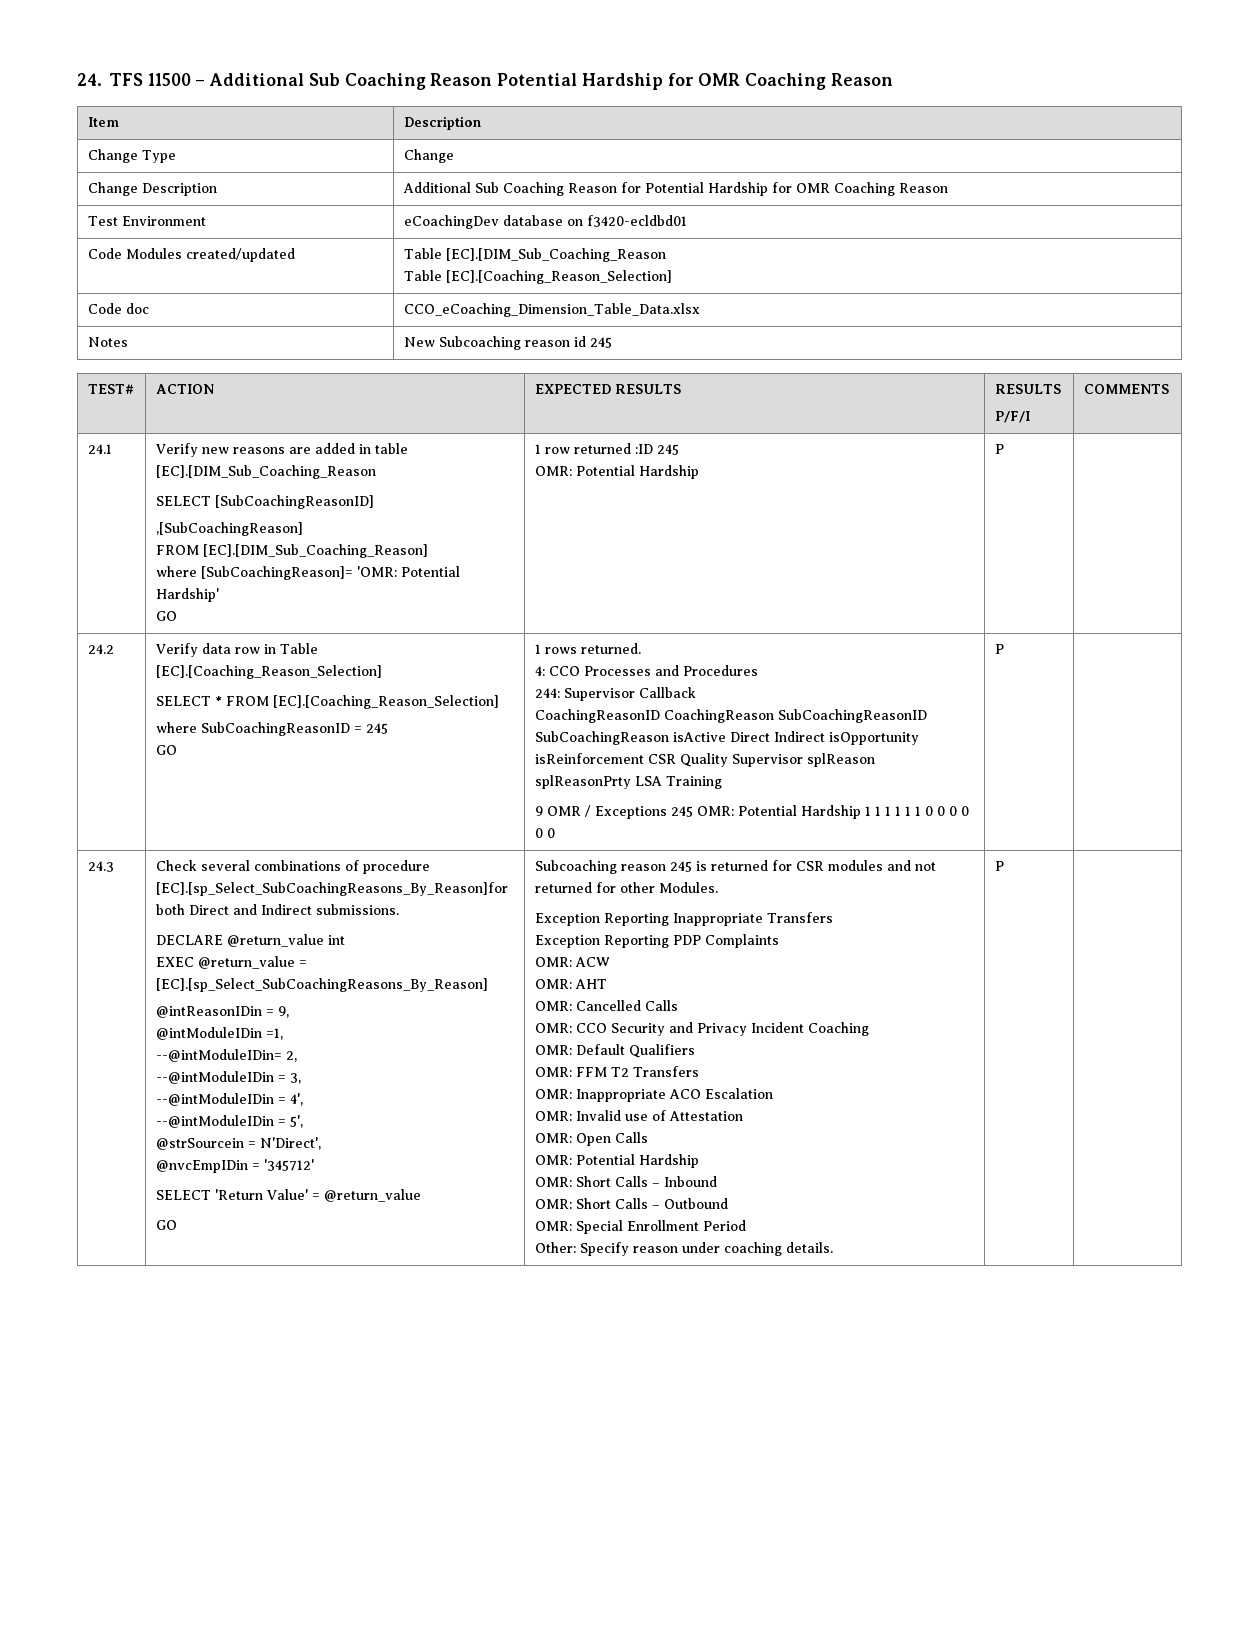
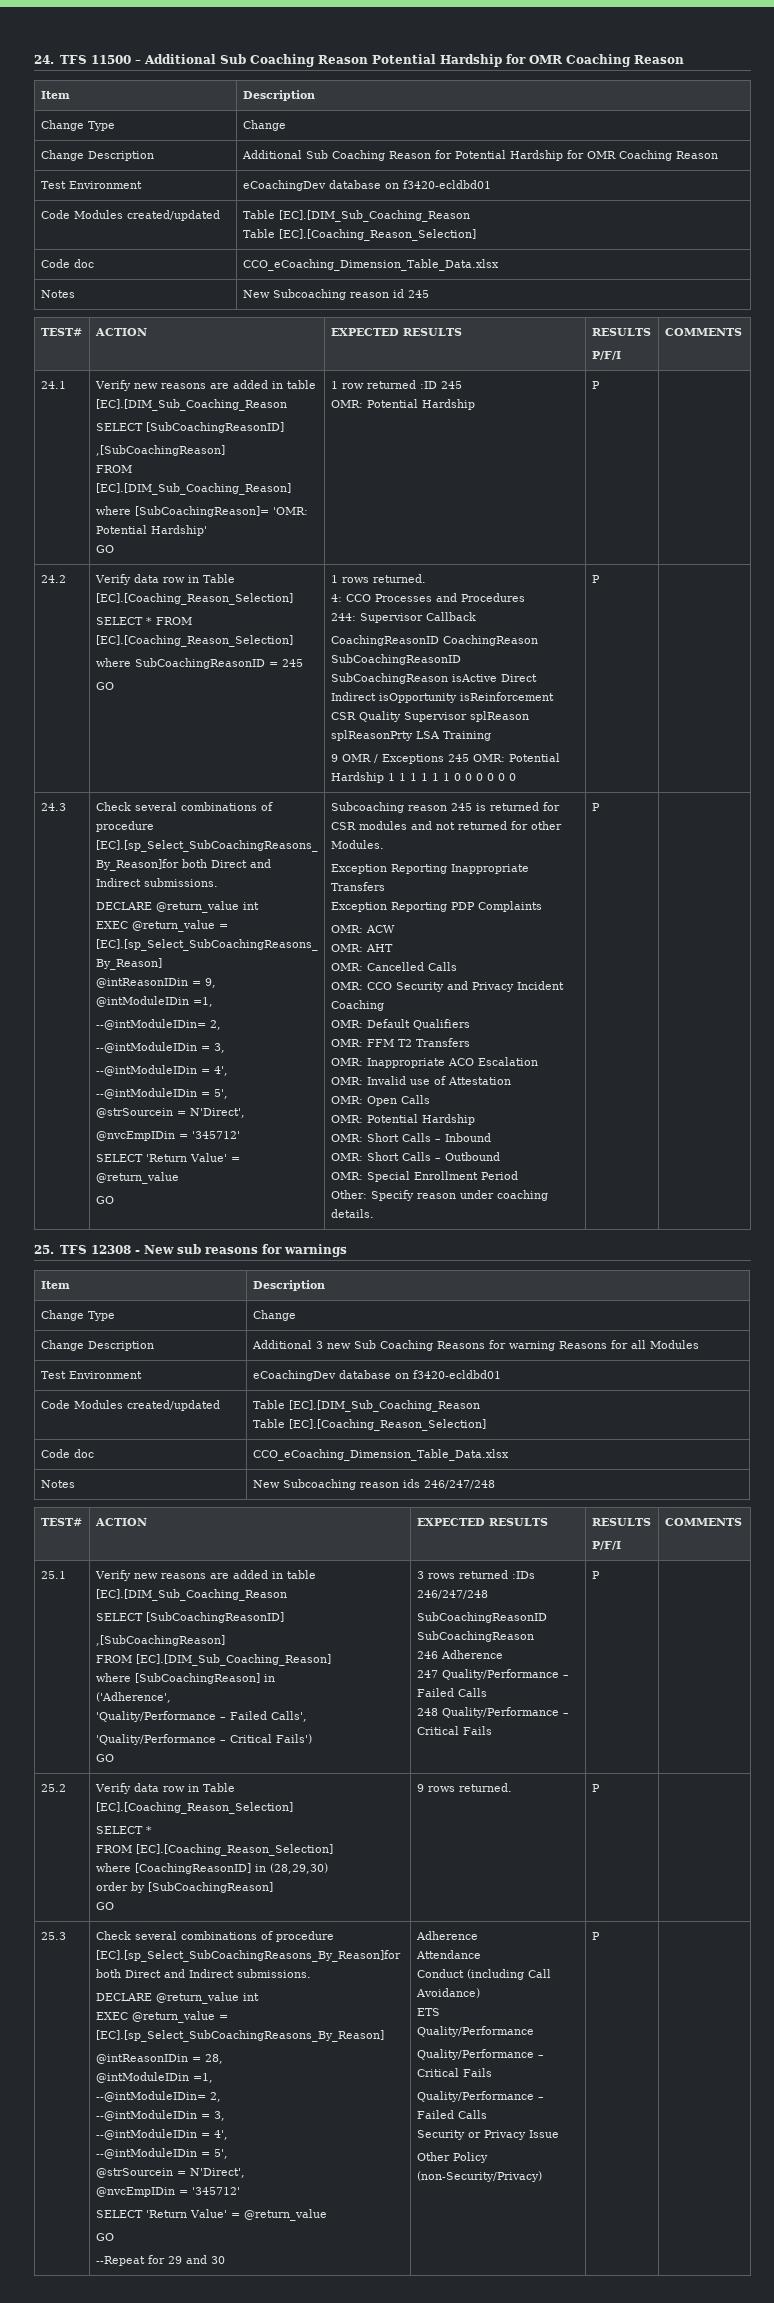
(1004, 866) none -> [34,1244,347,1257] [40,1281,70,1289] [252,1280,325,1291] [40,1310,115,1321] [252,1310,296,1321] [40,1340,154,1351] [251,1340,699,1351] [40,1371,142,1379] [252,1370,501,1381] [40,1400,220,1411] [252,1400,480,1412] [252,1419,486,1431] [40,1449,94,1458] [252,1449,509,1461] [40,1480,75,1488] [252,1479,495,1490] [40,1518,82,1526] [94,1518,147,1526] [416,1518,548,1526] [591,1518,651,1526] [591,1541,621,1550] [664,1518,742,1526] [40,1571,66,1579] [94,1570,316,1581] [95,1589,287,1601] [95,1612,284,1623] [95,1635,225,1646] [95,1654,331,1666] [95,1673,275,1684] [95,1692,171,1703] [95,1711,307,1722] [95,1734,312,1745] [95,1754,114,1762] [416,1570,535,1579] [416,1590,488,1599] [416,1612,547,1623] [416,1631,534,1642] [416,1650,503,1659] [416,1669,569,1680] [416,1688,487,1697] [416,1707,569,1718] [416,1726,492,1735] [591,1571,600,1579] [40,1784,66,1792] [94,1783,235,1794] [95,1802,293,1814] [95,1826,152,1834] [95,1844,333,1856] [95,1863,328,1874] [95,1882,273,1893] [95,1902,114,1910] [416,1783,512,1792] [591,1784,600,1792] [40,1932,66,1940] [95,1931,334,1942] [95,1950,401,1962] [95,1969,311,1978] [95,1992,259,2004] [95,2011,228,2023] [95,2030,384,2042] [95,2054,223,2064] [95,2072,213,2083] [95,2091,221,2102] [95,2110,225,2121] [95,2129,228,2140] [95,2148,228,2159] [95,2168,245,2178] [95,2187,240,2197] [95,2209,327,2221] [95,2233,114,2241] [95,2255,225,2266] [415,1931,478,1940] [415,1950,481,1959] [416,1969,551,1980] [415,1988,480,1998] [416,2008,440,2016] [416,2026,534,2037] [416,2049,544,2060] [416,2068,492,2077] [416,2091,544,2102] [416,2110,487,2119] [416,2130,559,2140] [416,2152,488,2163] [416,2171,542,2182] [591,1932,600,1940] // 25. TFS 12308 - New sub reasons for warnings // Item | Description // Change Type | Change // Change Description | Additional 3 new Sub Coaching Reasons for warning Reasons for all Modules // Test Environment | eCoachingDev database on f3420-ecldbd01 // Code Modules created/updated | Table [EC].[DIM_Sub_Coaching_Reason // Table [EC].[Coaching_Reason_Selection] // Code doc | CCO_eCoaching_Dimension_Table_Data.xlsx // Notes | New Subcoaching reason ids 246/247/248 // TEST# | ACTION | EXPECTED RESULTS | RESULTS // P/F/I | COMMENTS // 25.1 | Verify new reasons are added in table [EC].[DIM_Sub_Coaching_Reason // SELECT [SubCoachingReasonID] // ,[SubCoachingReason] // FROM [EC].[DIM_Sub_Coaching_Reason] // where [SubCoachingReason] in // ('Adherence', // 'Quality/Performance – Failed Calls', // 'Quality/Performance – Critical Fails') // GO | 3 rows returned :IDs 246/247/248 // SubCoachingReasonID SubCoachingReason // 246 Adherence // 247 Quality/Performance – Failed Calls // 248 Quality/Performance – Critical Fails | P | // 25.2 | Verify data row in Table [EC].[Coaching_Reason_Selection] // SELECT * // FROM [EC].[Coaching_Reason_Selection] // where [CoachingReasonID] in (28,29,30) // order by [SubCoachingReason] // GO | 9 rows returned. | P | // 25.3 | Check several combinations of procedure [EC].[sp_Select_SubCoachingReasons_By_Reason]for both Direct and Indirect submissions. // DECLARE @return_value int // EXEC @return_value = [EC].[sp_Select_SubCoachingReasons_By_Reason] // @intReasonIDin = 28, // @intModuleIDin =1, // --@intModuleIDin= 2, // --@intModuleIDin = 3, // --@intModuleIDin = 4', // --@intModuleIDin = 5', // @strSourcein = N'Direct', // @nvcEmpIDin = '345712' // SELECT 'Return Value' = @return_value // GO // --Repeat for 29 and 30 | Adherence // Attendance // Conduct (including Call Avoidance) // ETS // Quality/Performance // Quality/Performance – Critical Fails // Quality/Performance – Failed Calls // Security or Privacy Issue // Other Policy (non-Security/Privacy) | P |

